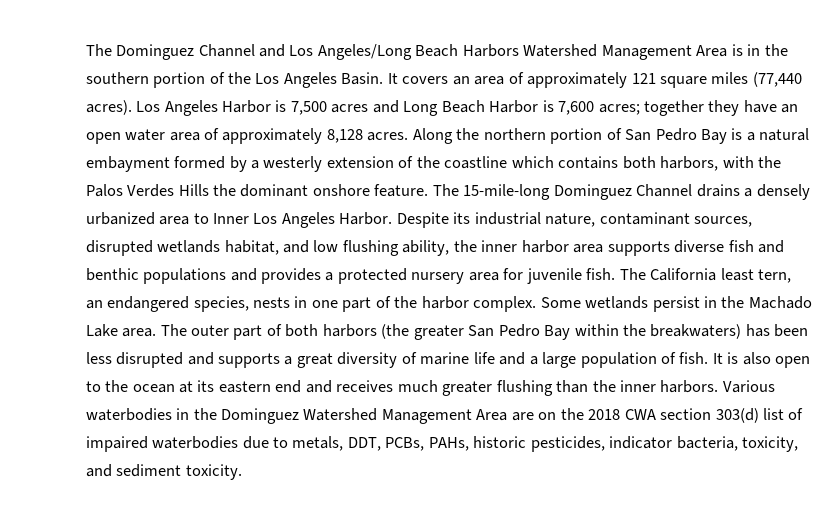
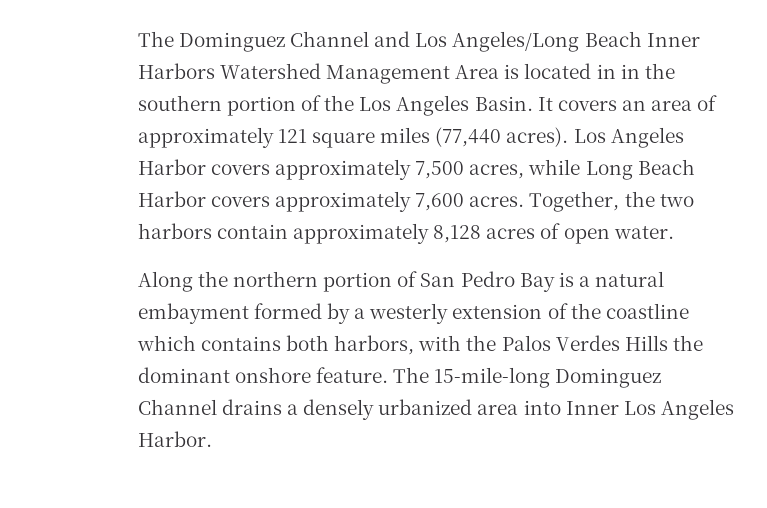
(459, 50) none -> [646,33,700,47] Inner
(743, 50) none -> [524,63,616,79] located in
[275,100,799,116] [85,128,409,144] is 7,500 acres and Long Beach Harbor is 7,600 acres; together they have an open water area of approximately 8,128 acres. -> [210,159,695,180] [137,191,694,212] [137,223,674,244] covers approximately 7,500 acres, while Long Beach Harbor covers approximately 7,600 acres. Together, the two harbors contain approximately 8,128 acres of open water. //
[193,213,209,224] to -> [523,400,561,415] into
[396,212,753,228] [85,240,785,256] [85,268,792,284] [85,296,812,312] [85,324,809,340] [85,352,811,368] [85,380,775,396] [85,408,804,424] [85,436,799,452] [85,464,242,480] Despite its industrial nature, contaminant sources, disrupted wetlands habitat, and low flushing ability, the inner harbor area supports diverse fish and benthic populations and provides a protected nursery area for juvenile fish. The California least tern, an endangered species, nests in one part of the harbor complex. Some wetlands persist in the Machado Lake area. The outer part of both harbors (the greater San Pedro Bay within the breakwaters) has been less disrupted and supports a great diversity of marine life and a large population of fish. It is also open to the ocean at its eastern end and receives much greater flushing than the inner harbors. Various waterbodies in the Dominguez Watershed Management Area are on the 2018 CWA section 303(d) list of impaired waterbodies due to metals, DDT, PCBs, PAHs, historic pesticides, indicator bacteria, toxicity, and sediment toxicity. -> (212, 439) none

